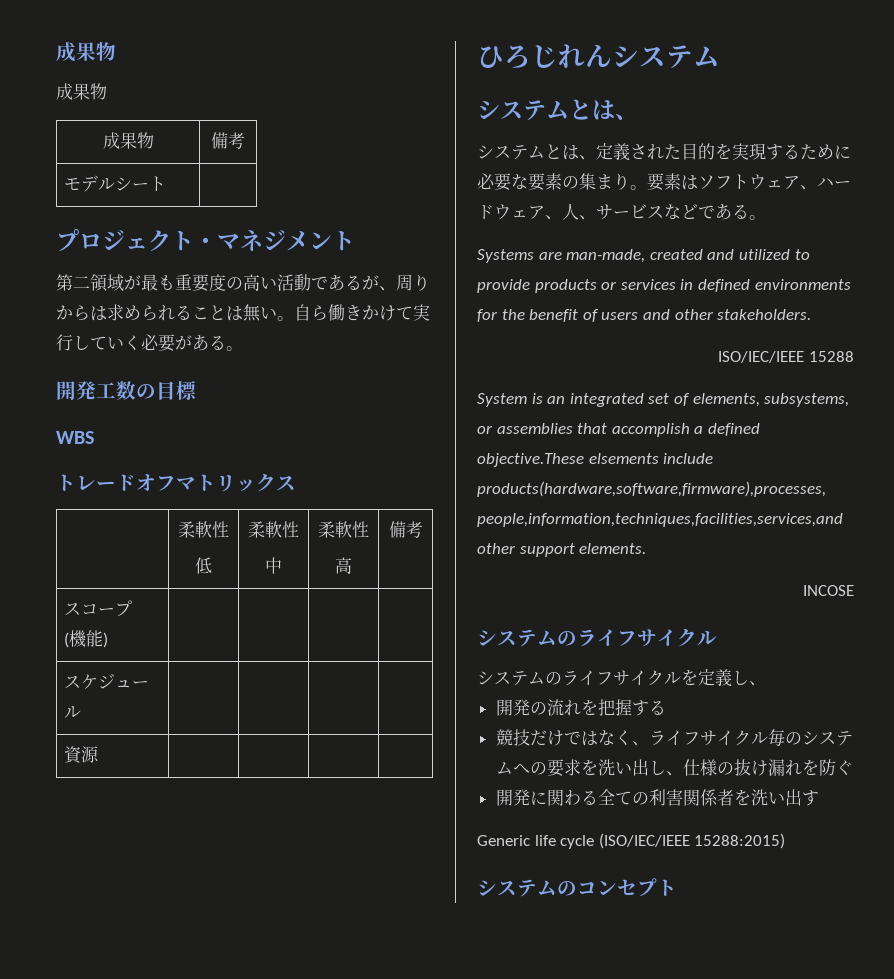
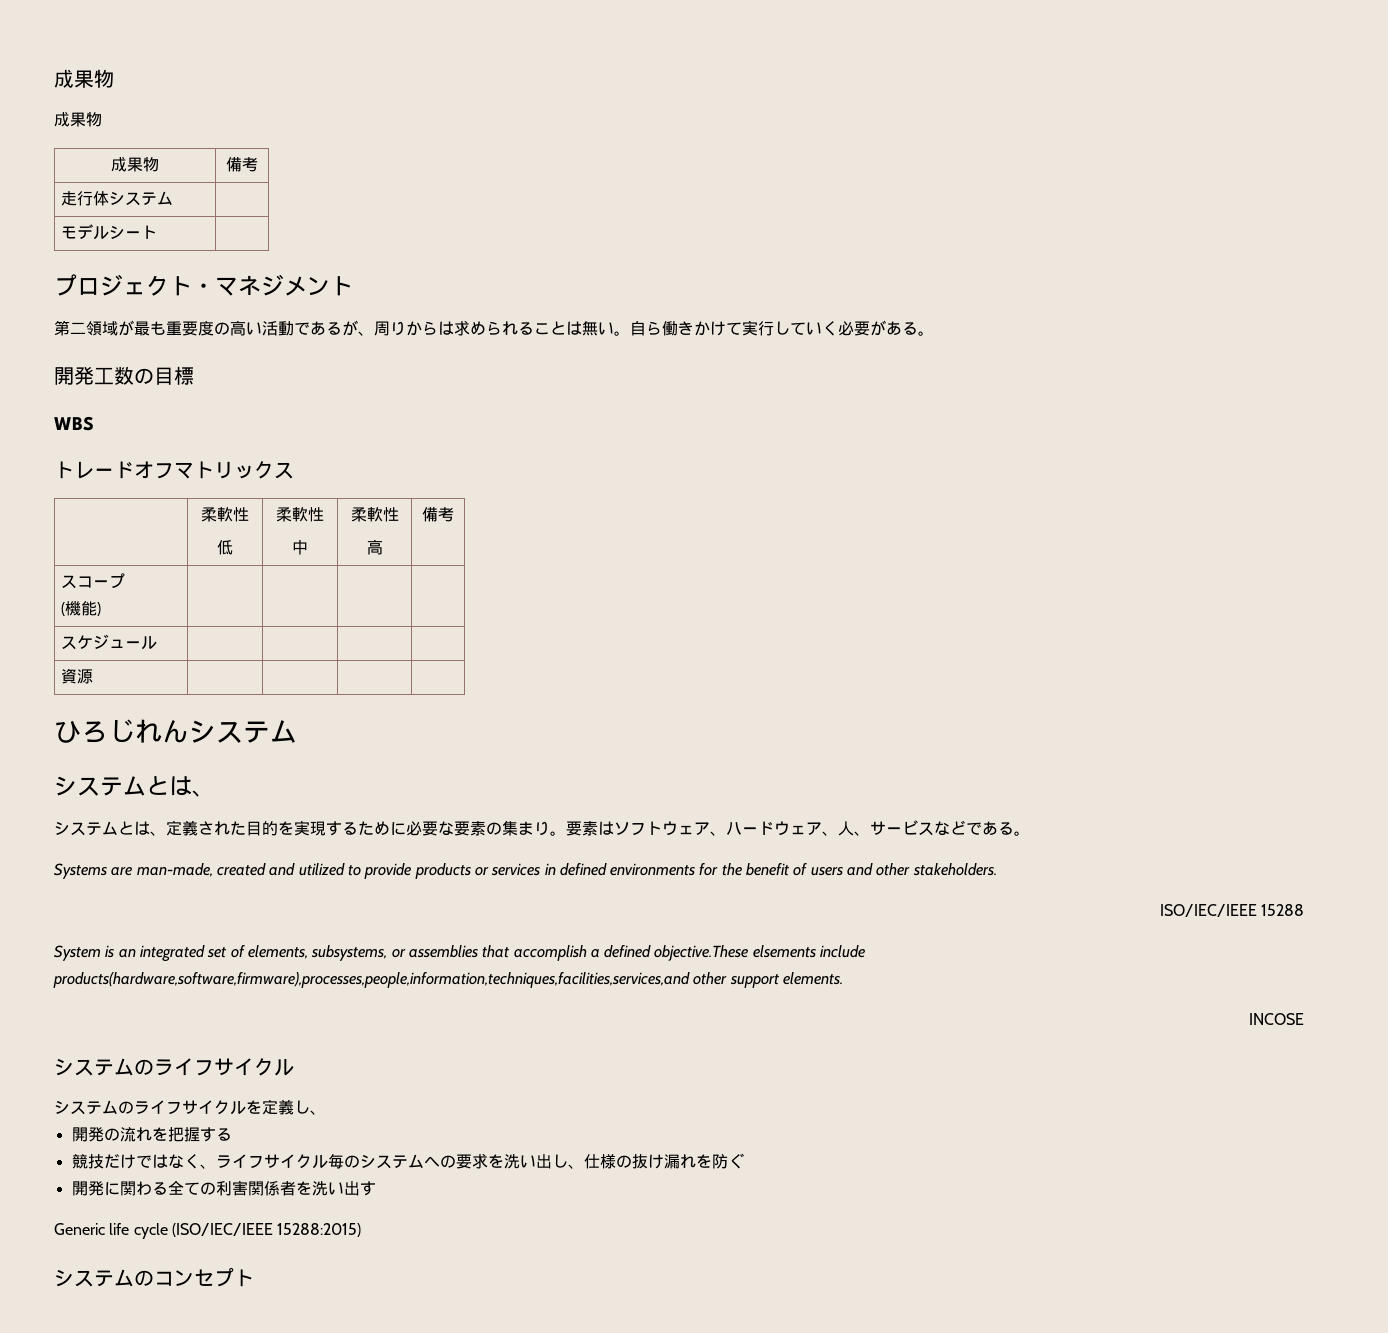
(245, 140) none -> [61,191,174,206] // 走行体システム |

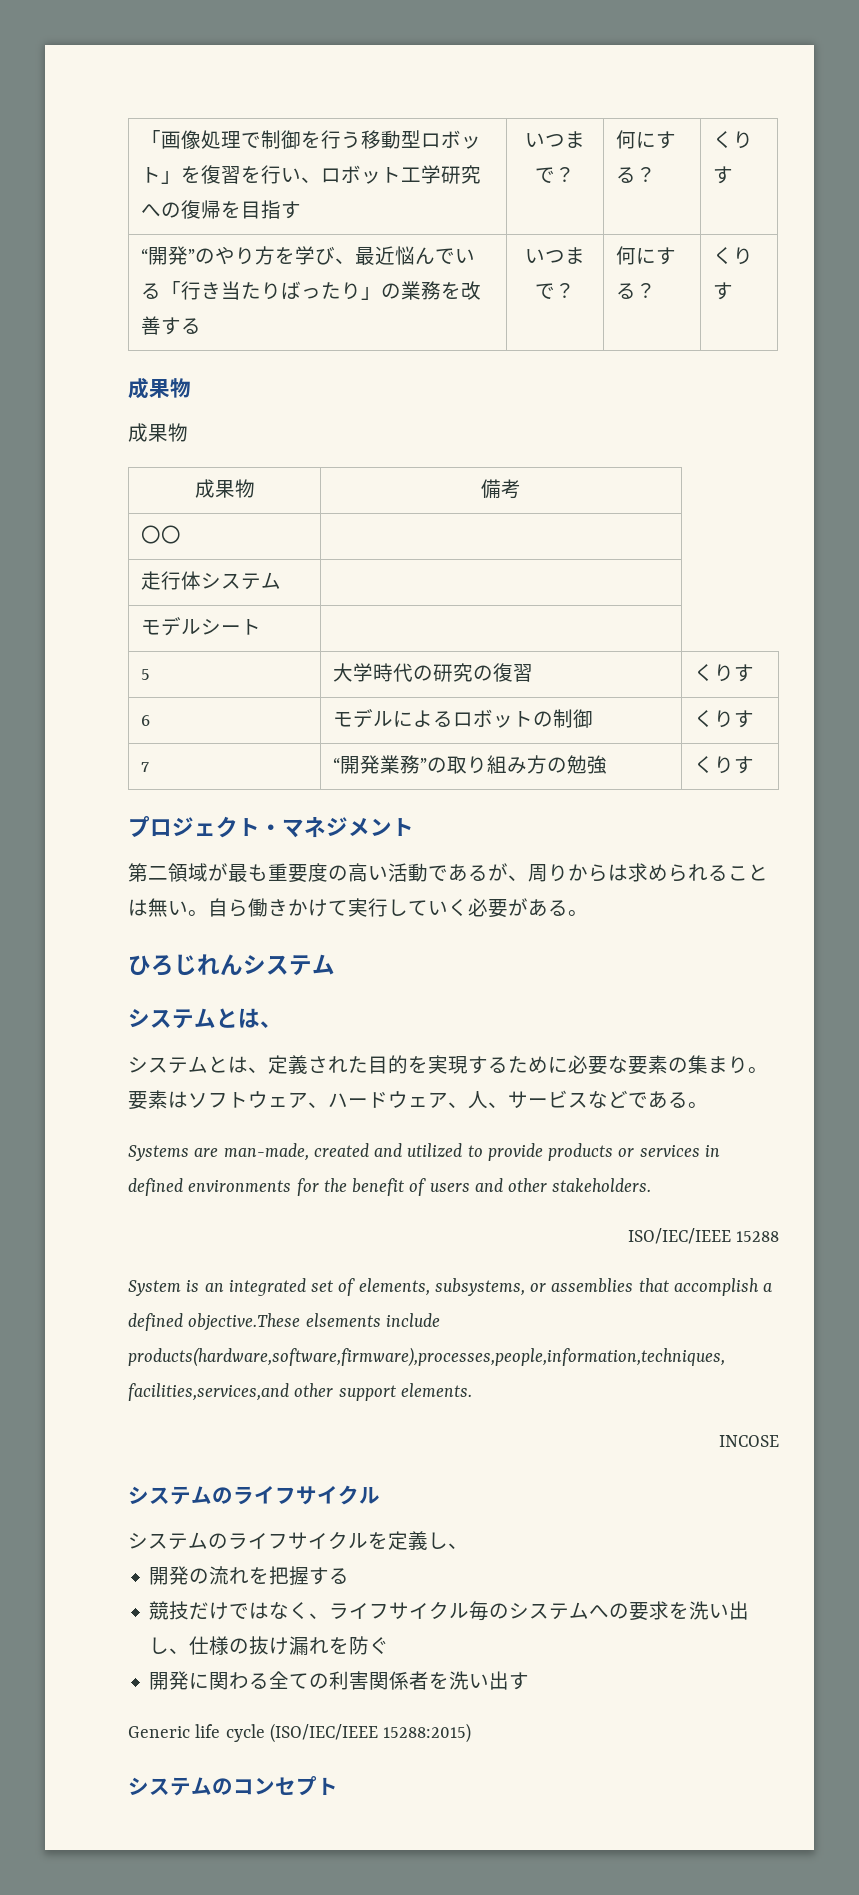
(54, 78) none -> [140,130,481,149] [140,165,481,184] [140,200,301,219] [525,131,585,148] [535,167,575,183] [615,130,676,149] [615,167,656,183] [712,131,753,149] [712,166,733,184] [140,246,475,265] [140,281,481,300] [140,316,201,335] [525,247,585,264] [535,283,575,299] [615,246,676,265] [615,283,656,299] [712,247,753,265] [712,282,733,300] 「画像処理で制御を行う移動型ロボット」を復習を行い、ロボット工学研究への復帰を目指す | いつまで？ | 何にする？ | くりす // “開発”のやり方を学び、最近悩んでいる「行き当たりばったり」の業務を改善する | いつまで？ | 何にする？ | くりす //
(258, 164) none -> [140,525,181,544] // 〇〇 |
(158, 232) none -> [140,669,150,680] [332,663,533,682] [693,664,754,682] [140,715,150,726] [332,709,593,728] [693,710,754,728] [140,762,149,772] [332,755,607,774] [693,756,754,774] // 5 | 大学時代の研究の復習 | くりす // 6 | モデルによるロボットの制御 | くりす // 7 | “開発業務”の取り組み方の勉強 | くりす
[54,366,194,385] [54,416,94,431] [54,461,294,479] [200,507,249,522] [216,540,233,555] [276,507,324,522] [292,540,308,555] [350,507,399,522] [366,539,383,555] [422,507,454,522] [61,573,126,589] [61,600,102,616] [61,634,158,650] [61,668,94,684] // 開発工数の目標 // WBS // トレードオフマトリックス // | 柔軟性 // 低 | 柔軟性 // 中 | 柔軟性 // 高 | 備考 // スコープ // (機能) | | | | // スケジュール | | | | // 資源 | | | | -> (588, 913) none

